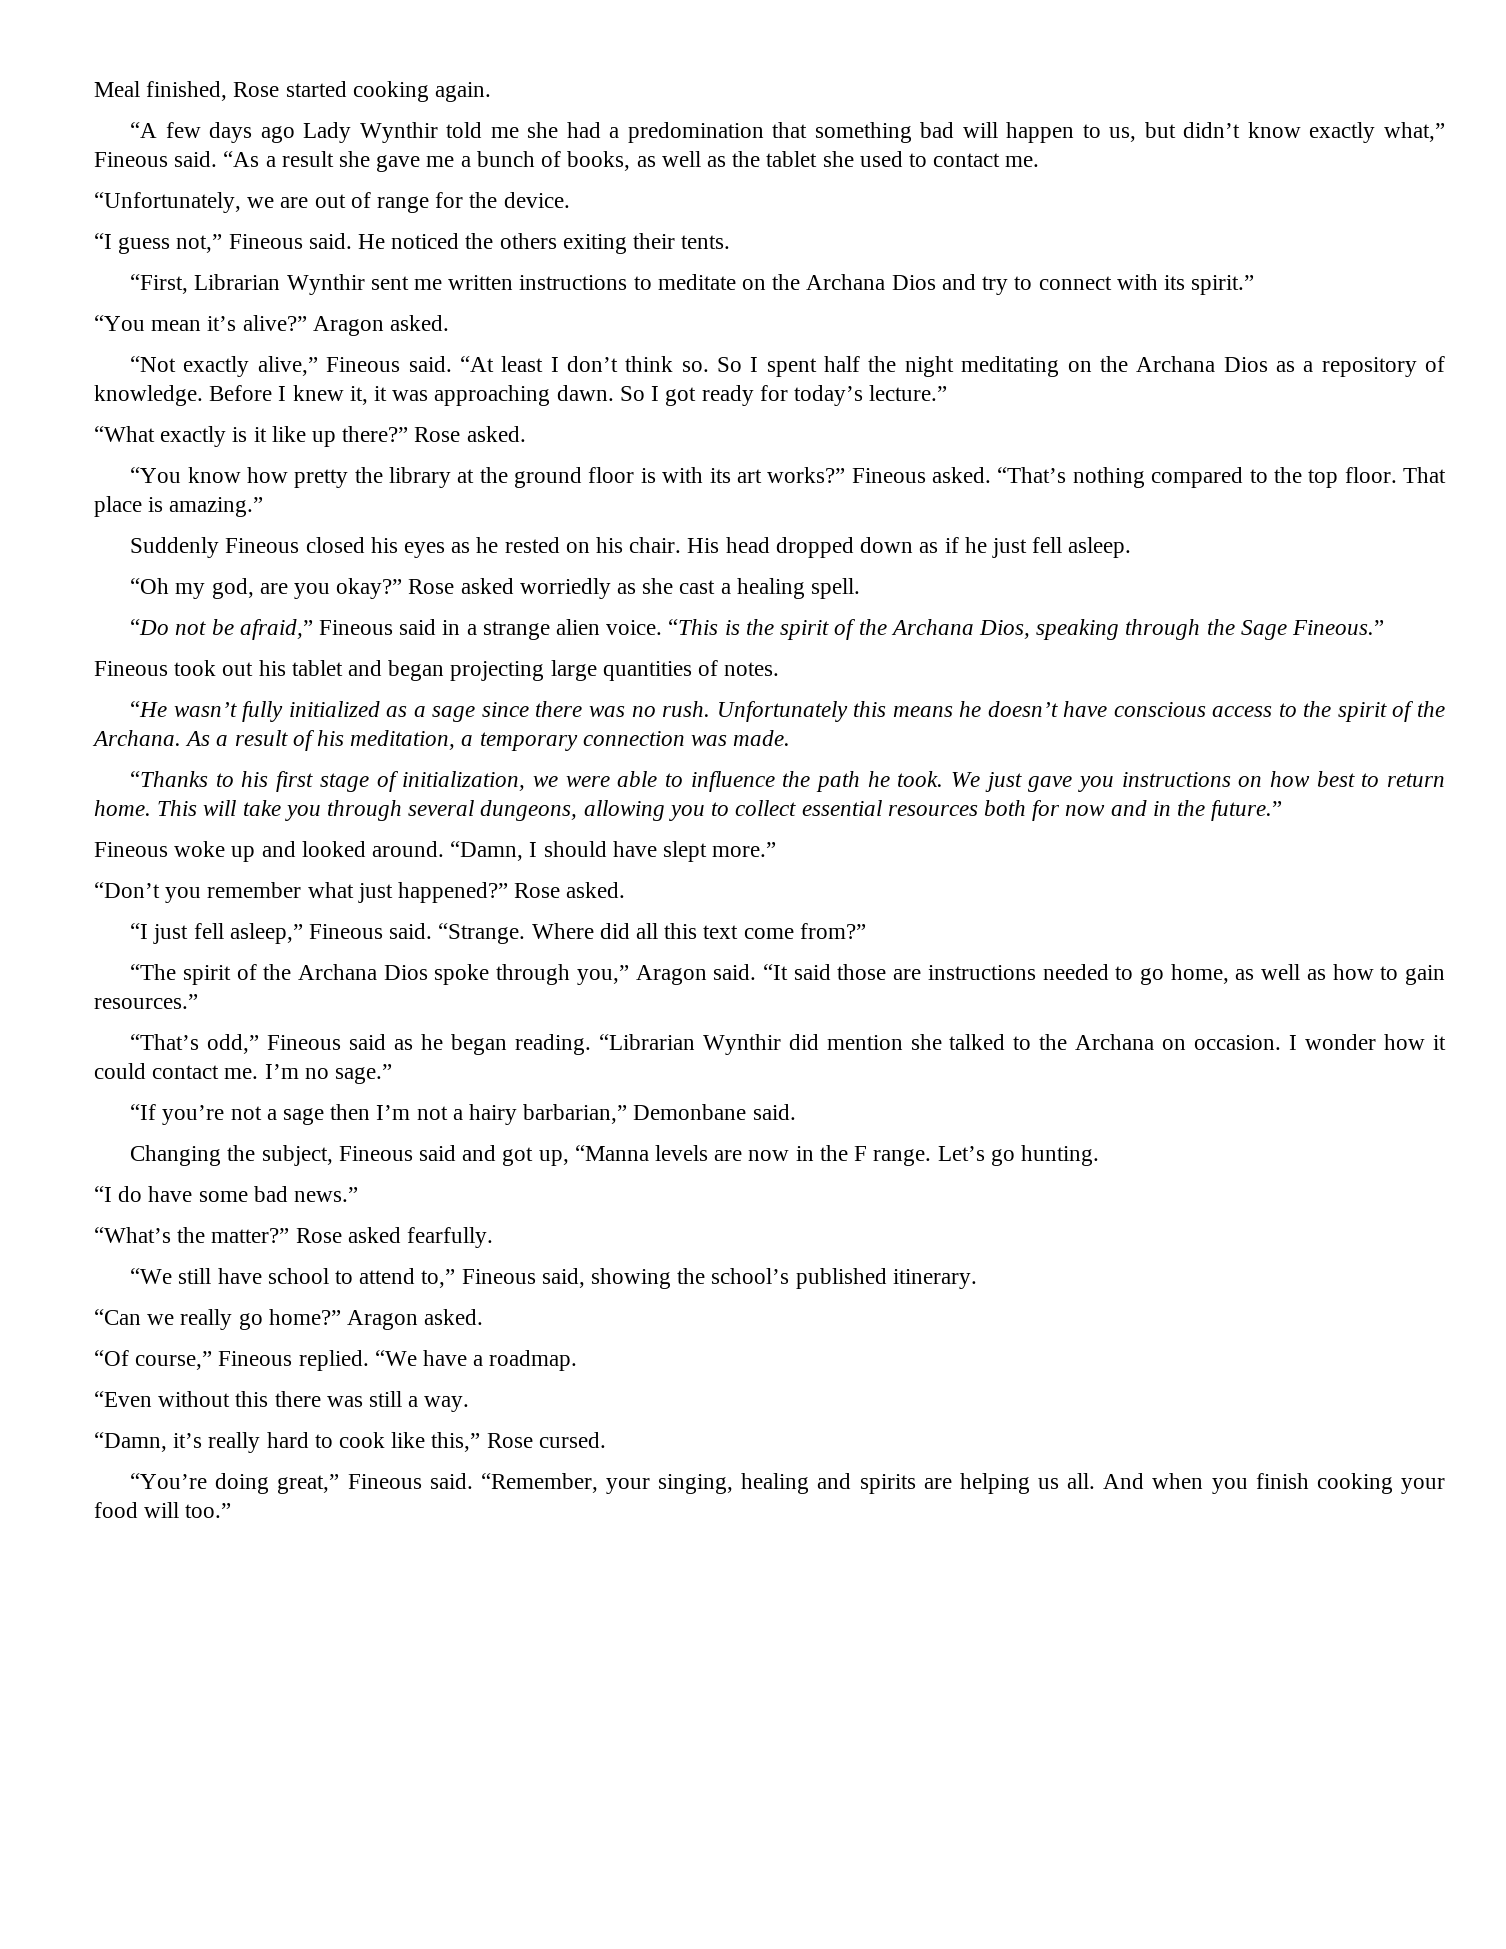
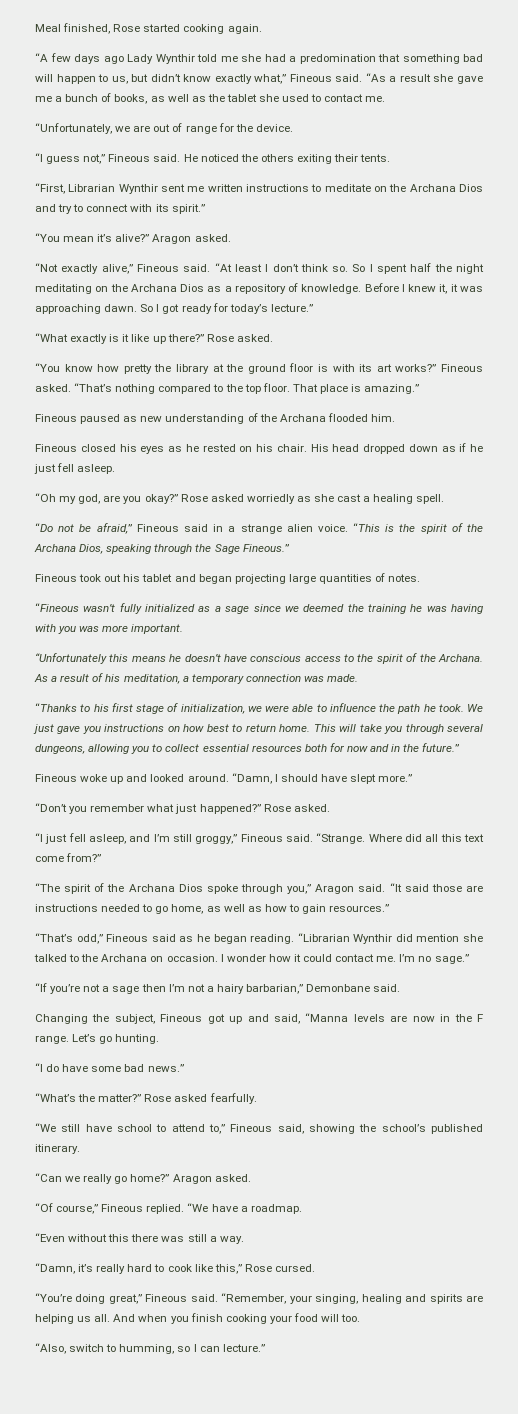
[130,537,220,558] Suddenly -> [35,413,395,424] Fineous paused as new understanding of the Archana flooded him. //
[130,701,168,717] “He -> [35,603,79,612] “Fineous
[535,701,848,722] there was no rush. Unfortunately -> [284,604,483,614] [35,624,184,634] [35,653,107,664] we deemed the training he was having with you was more important. // “Unfortunately
[229,923,303,944] asleep,” -> [88,834,238,844] asleep, and I’m still groggy,”
[418,1145,569,1166] said and got up, -> [207,1014,300,1024] got up and said,
[185,1503,232,1518] too.” -> [341,1314,361,1322] [35,1343,265,1354] too. // “Also, switch to humming, so I can lecture.”

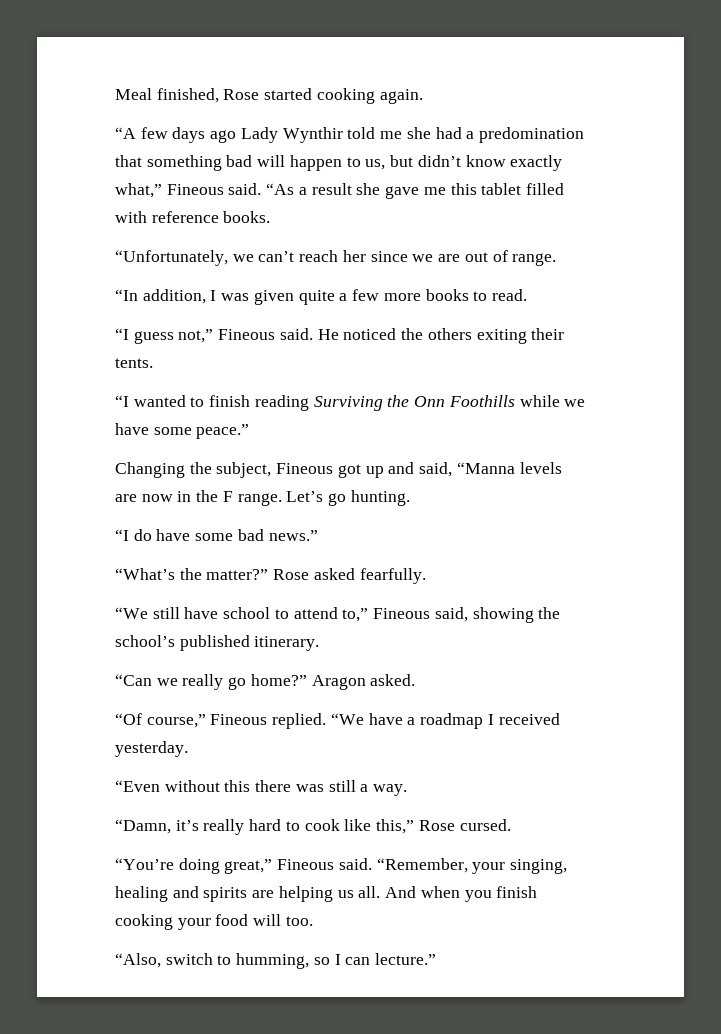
[55,93,386,104] [35,123,293,134] a bunch of books, as well as the tablet she used to contact me. // “Unfortunately, we are out of range for the device. -> [450,183,564,195] [115,211,271,223] [115,250,557,266] [115,289,527,305] this tablet filled with reference books. // “Unfortunately, we can’t reach her since we are out of range. // “In addition, I was given quite a few more books to read.
[35,183,483,194] [35,204,205,214] [35,233,231,244] [35,263,484,274] [35,283,483,294] [35,303,313,314] [35,333,273,344] [35,363,484,374] [35,383,420,394] [35,413,395,424] [35,443,483,454] [34,463,116,474] [35,493,445,504] [35,523,483,534] [34,544,289,554] [35,573,421,584] [35,603,483,614] [35,624,184,634] [35,653,483,664] [34,673,359,684] [35,703,483,714] [33,724,483,734] [35,743,460,754] [35,773,413,784] [35,803,330,814] [35,833,484,844] [35,853,102,862] [35,883,484,894] [35,904,390,914] [35,933,483,944] [34,954,469,964] [35,983,401,994] “First, Librarian Wynthir sent me written instructions to meditate on the Archana Dios and try to connect with its spirit.” // “You mean it’s alive?” Aragon asked. // “Not exactly alive,” Fineous said. “At least I don’t think so. So I spent half the night meditating on the Archana Dios as a repository of knowledge. Before I knew it, it was approaching dawn. So I got ready for today’s lecture.” // “What exactly is it like up there?” Rose asked. // “You know how pretty the library at the ground floor is with its art works?” Fineous asked. “That’s nothing compared to the top floor. That place is amazing.” // Fineous paused as new understanding of the Archana flooded him. // Fineous closed his eyes as he rested on his chair. His head dropped down as if he just fell asleep. // “Oh my god, are you okay?” Rose asked worriedly as she cast a healing spell. // “Do not be afraid,” Fineous said in a strange alien voice. “This is the spirit of the Archana Dios, speaking through the Sage Fineous.” // Fineous took out his tablet and began projecting large quantities of notes. // “Fineous wasn’t fully initialized as a sage since we deemed the training he was having with you was more important. // “Unfortunately this means he doesn’t have conscious access to the spirit of the Archana. As a result of his meditation, a temporary connection was made. // “Thanks to his first stage of initialization, we were able to influence the path he took. We just gave you instructions on how best to return home. This will take you through several dungeons, allowing you to collect essential resources both for now and in the future.” // Fineous woke up and looked around. “Damn, I should have slept more.” // “Don’t you remember what just happened?” Rose asked. // “I just fell asleep, and I’m still groggy,” Fineous said. “Strange. Where did all this text come from?” // “The spirit of the Archana Dios spoke through you,” Aragon said. “It said those are instructions needed to go home, as well as how to gain resources.” // “That’s odd,” Fineous said as he began reading. “Librarian Wynthir did mention she talked to the Archana on occasion. I wonder how it could contact me. I’m no sage.” // “If you’re not a sage then I’m not a hairy barbarian,” Demonbane said. -> [115,395,586,411] [115,423,250,439] “I wanted to finish reading Surviving the Onn Foothills while we have some peace.”
[250,1204,302,1214] roadmap. -> [420,713,560,729] [115,741,188,757] roadmap I received yesterday.

